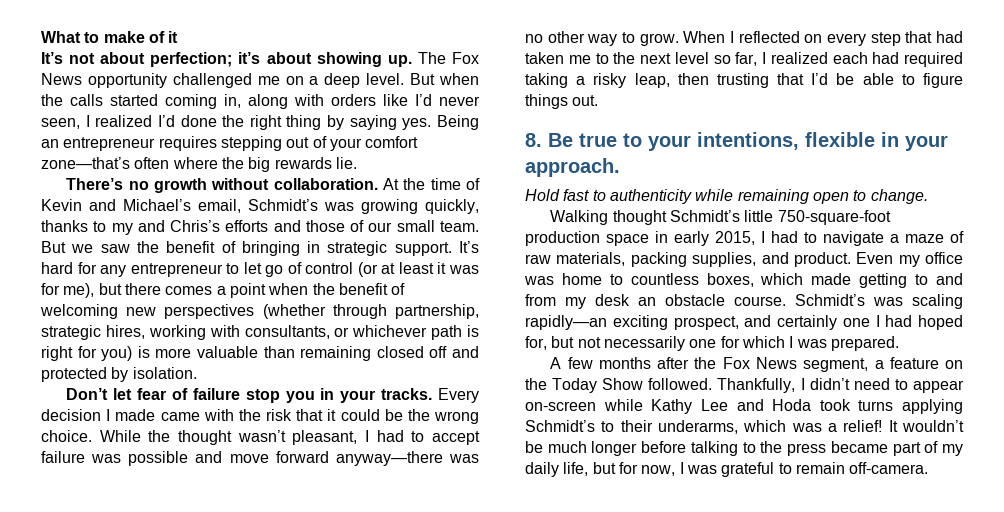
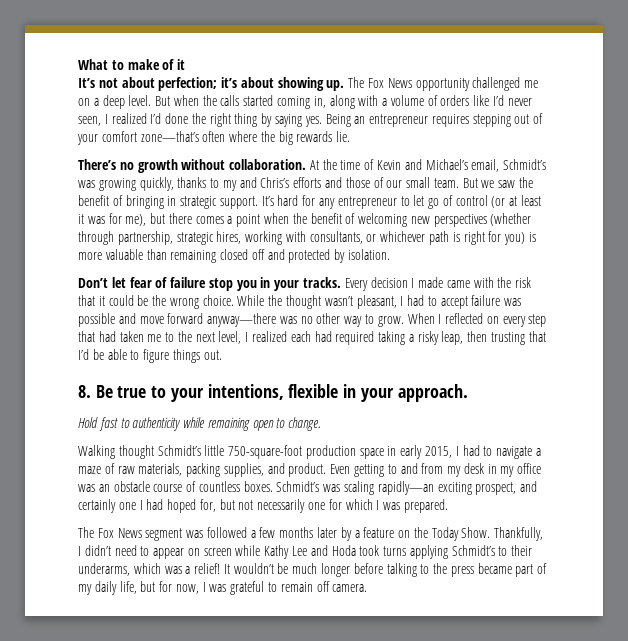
(324, 100) none -> [382,95,438,106] a volume of
[674,52,758,66] level so far, -> [218,331,242,344] level,
[898,252,963,267] [524,273,852,287] my office was home to countless boxes, which made -> (351, 469) none
[638,294,786,306] an obstacle course. -> [487,463,542,477] [78,481,273,492] in my office was an obstacle course of countless boxes.
[550,357,869,372] A few months after the Fox News segment, -> [78,527,352,541] The Fox News segment was followed a few months later by
[602,378,713,390] Show followed. -> [461,527,491,538] Show.
[525,401,596,411] on-screen -> [187,548,232,556] on screen
[849,462,929,474] off-camera. -> [316,581,368,592] off camera.

